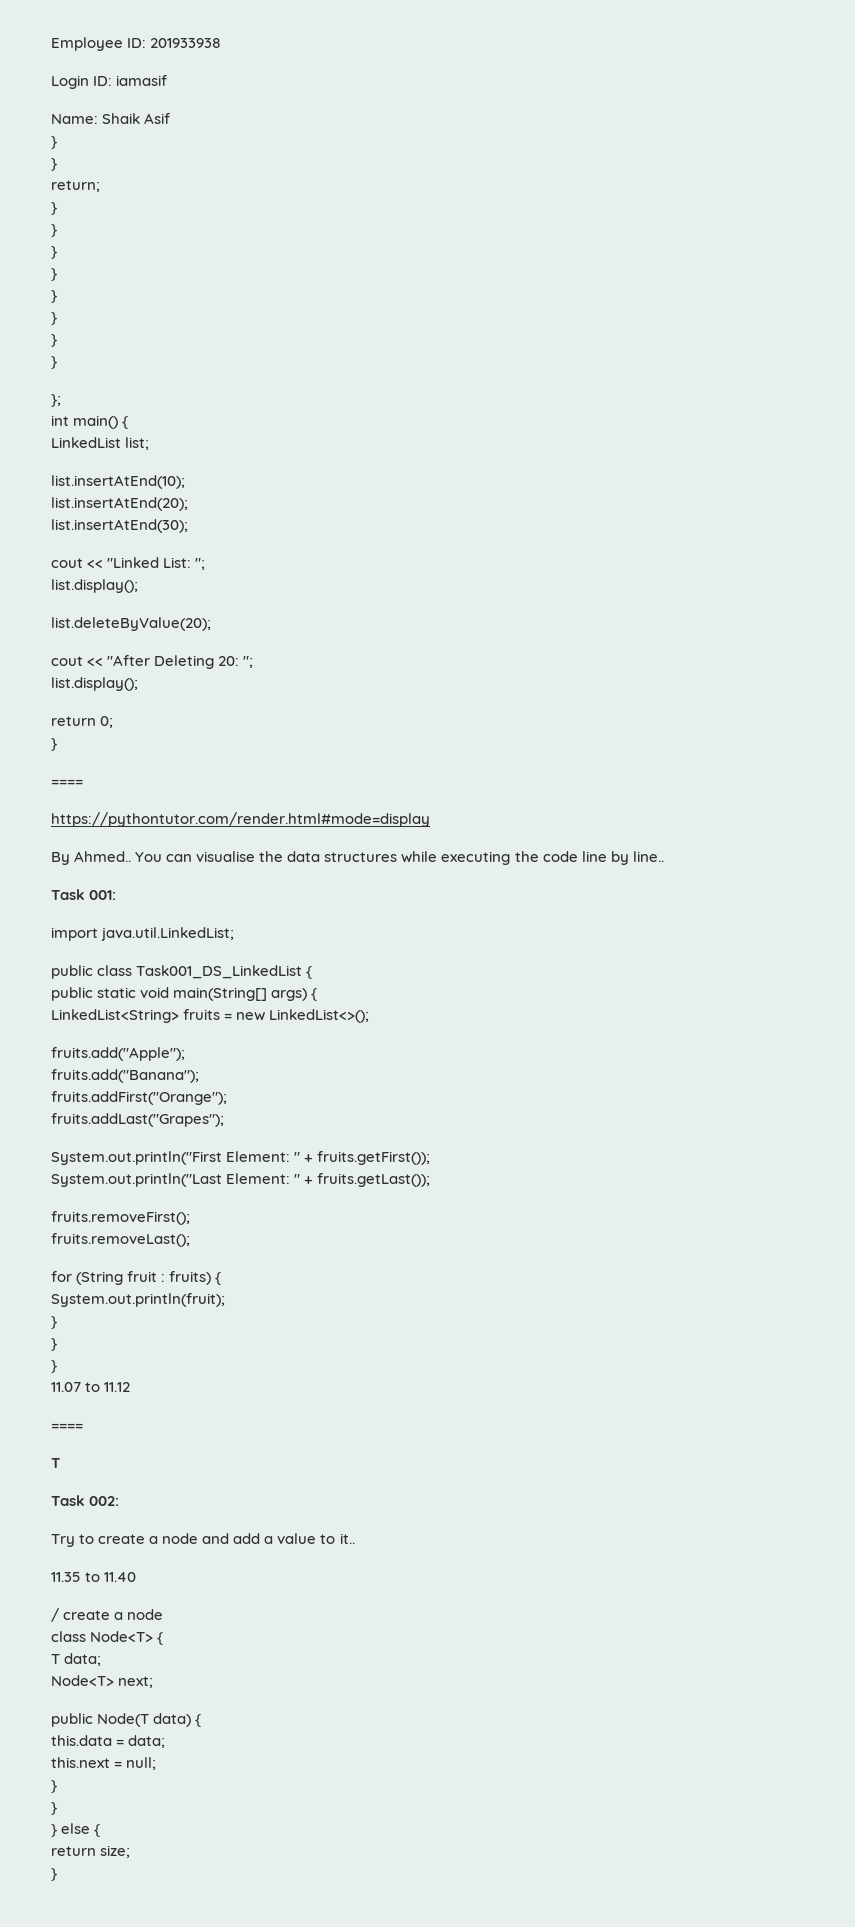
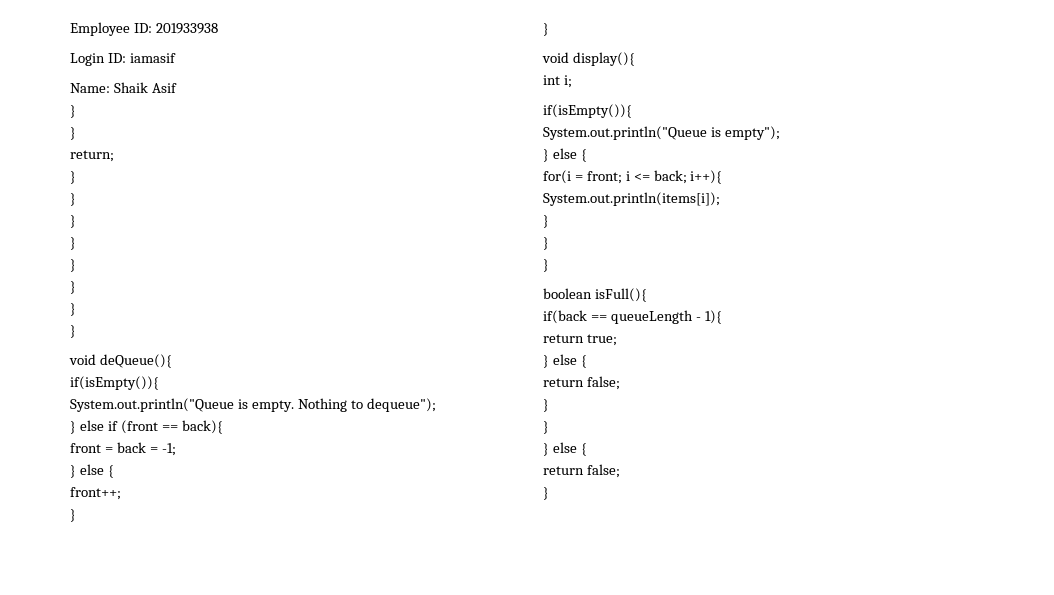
[51,394,61,407] [51,415,129,429] [51,437,150,450] [51,475,185,489] [51,497,188,511] [51,519,188,533] [51,557,206,570] [51,579,138,593] [51,617,211,631] [51,655,254,669] [51,677,138,691] [51,716,114,728] [51,738,57,751] [51,779,83,786] [51,812,430,827] [51,851,664,865] [51,889,117,900] [51,927,235,941] [51,965,313,979] [51,987,318,1001] [51,1009,370,1023] [51,1047,185,1061] [51,1069,199,1083] [51,1091,227,1105] [51,1113,224,1127] [51,1151,431,1165] [51,1173,431,1187] [51,1211,190,1225] [51,1233,190,1247] [51,1271,222,1285] [51,1293,225,1307] [51,1316,57,1329] [51,1338,57,1351] [51,1360,57,1373] [51,1382,131,1392] [51,1423,83,1430] [51,1458,60,1468] [51,1495,120,1506] [51,1533,355,1547] [51,1572,137,1582] [51,1608,164,1622] [51,1631,164,1645] [51,1653,102,1666] [51,1675,154,1688] [51,1713,202,1727] [51,1735,166,1748] [51,1757,157,1770] }; // int main() { // LinkedList list; // list.insertAtEnd(10); // list.insertAtEnd(20); // list.insertAtEnd(30); // cout << "Linked List: "; // list.display(); // list.deleteByValue(20); // cout << "After Deleting 20: "; // list.display(); // return 0; // } // ==== // https://pythontutor.com/render.html#mode=display // By Ahmed.. You can visualise the data structures while executing the code line by line.. // Task 001: // import java.util.LinkedList; // public class Task001_DS_LinkedList { // public static void main(String[] args) { // LinkedList<String> fruits = new LinkedList<>(); // fruits.add("Apple"); // fruits.add("Banana"); // fruits.addFirst("Orange"); // fruits.addLast("Grapes"); // System.out.println("First Element: " + fruits.getFirst()); // System.out.println("Last Element: " + fruits.getLast()); // fruits.removeFirst(); // fruits.removeLast(); // for (String fruit : fruits) { // System.out.println(fruit); // } // } // } // 11.07 to 11.12 // ==== // T // Task 002: // Try to create a node and add a value to it.. // 11.35 to 11.40 // / create a node // class Node<T> { // T data; // Node<T> next; // public Node(T data) { // this.data = data; // this.next = null; -> [69,354,172,368] [70,376,159,390] [70,398,436,412] [70,420,223,434] [70,442,176,456] [70,464,114,478] [70,487,121,500] [70,509,76,522] [543,23,549,36] [542,52,635,66] [543,75,572,88] [543,104,632,118] [543,126,780,140] [543,148,587,162] [543,170,723,184] [543,192,720,206] [543,215,549,228] [543,237,549,250] [543,259,549,272] [543,288,647,302] [543,310,722,324] [543,334,617,346] [543,354,587,368] [543,376,620,390] void deQueue(){ // if(isEmpty()){ // System.out.println("Queue is empty. Nothing to dequeue"); // } else if (front == back){ // front = back = -1; // } else { // front++; // } // } // void display(){ // int i; // if(isEmpty()){ // System.out.println("Queue is empty"); // } else { // for(i = front; i <= back; i++){ // System.out.println(items[i]); // } // } // } // boolean isFull(){ // if(back == queueLength - 1){ // return true; // } else { // return false;
[100,1845,131,1858] size; -> [586,464,620,478] false;

